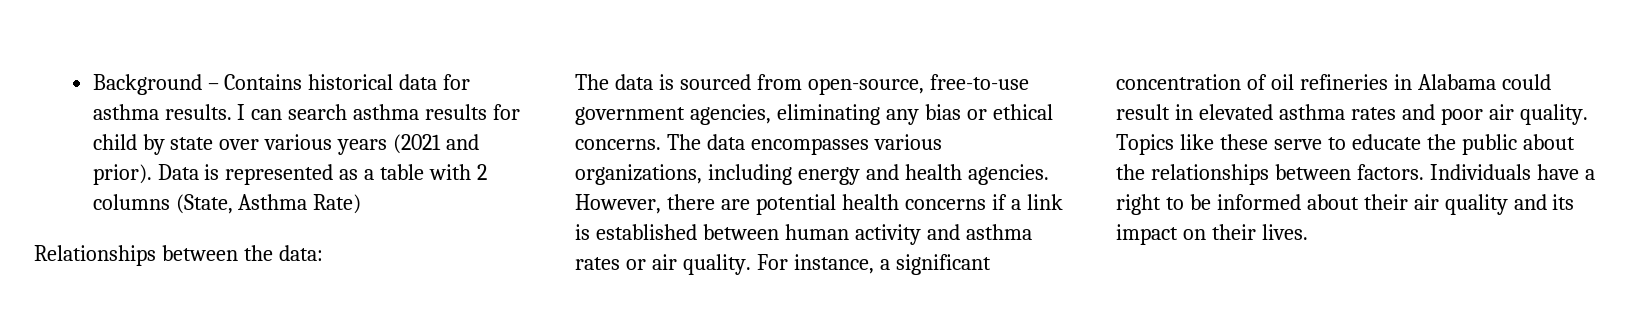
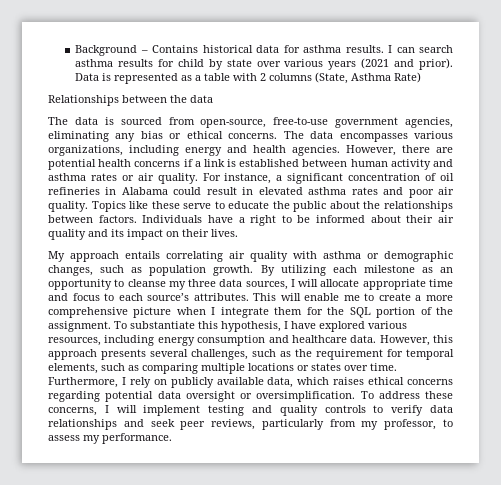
[278,245,323,261] data: -> [190,95,213,103] data
(1308, 232) none -> [48,251,453,262] [48,265,454,276] [48,279,453,290] [48,293,454,301] [48,307,453,318] [48,321,407,332] [48,335,453,346] [48,349,454,360] [48,363,397,374] [48,377,453,388] [48,391,453,402] [48,405,454,416] [48,419,453,430] [48,433,172,444] // My approach entails correlating air quality with asthma or demographic changes, such as population growth. By utilizing each milestone as an opportunity to cleanse my three data sources, I will allocate appropriate time and focus to each source’s attributes. This will enable me to create a more comprehensive picture when I integrate them for the SQL portion of the assignment. To substantiate this hypothesis, I have explored various resources, including energy consumption and healthcare data. However, this approach presents several challenges, such as the requirement for temporal elements, such as comparing multiple locations or states over time. Furthermore, I rely on publicly available data, which raises ethical concerns regarding potential data oversight or oversimplification. To address these concerns, I will implement testing and quality controls to verify data relationships and seek peer reviews, particularly from my professor, to assess my performance.

